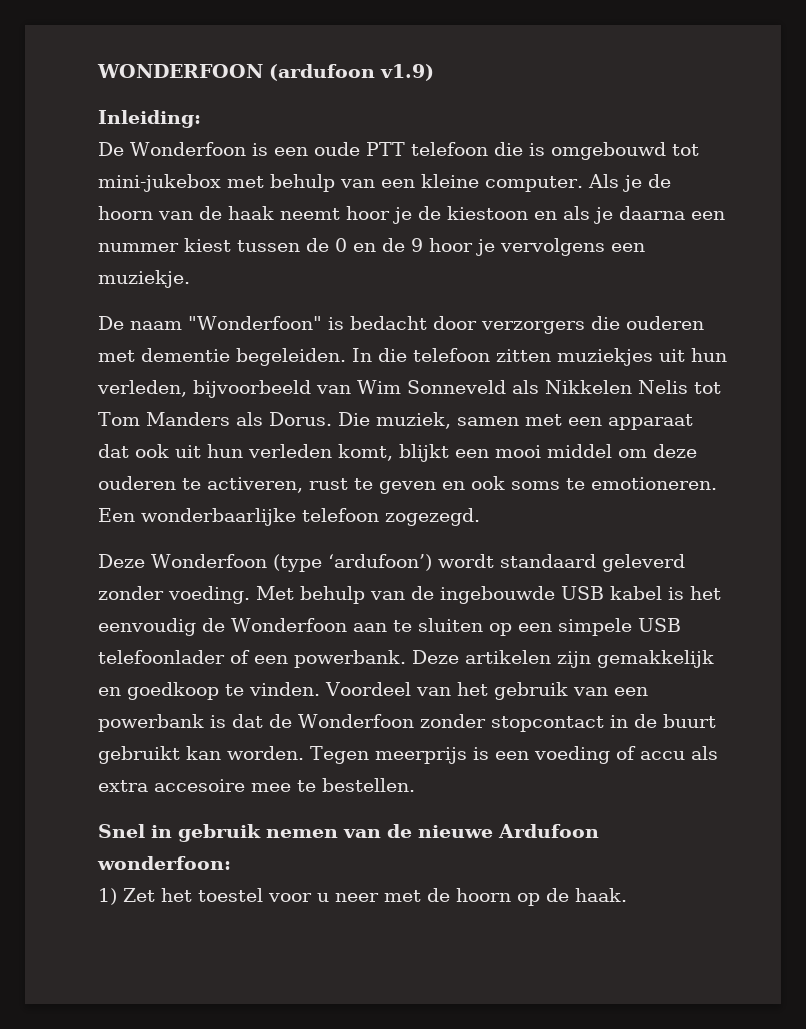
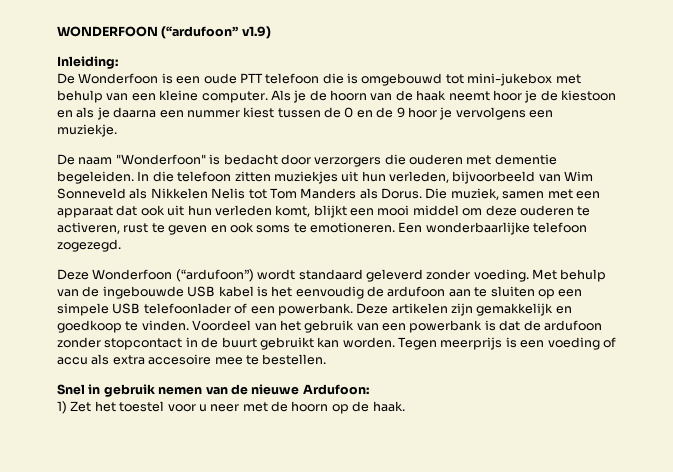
[269,64,375,81] (ardufoon -> [161,26,239,39] (“ardufoon”
[272,554,432,572] (type ‘ardufoon’) -> [175,269,254,282] (“ardufoon”)
[231,618,347,632] Wonderfoon -> [387,286,446,297] ardufoon
[298,714,414,728] Wonderfoon -> [543,320,602,331] ardufoon
[498,824,599,838] [97,856,231,870] Ardufoon wonderfoon: -> [302,384,369,395] Ardufoon:

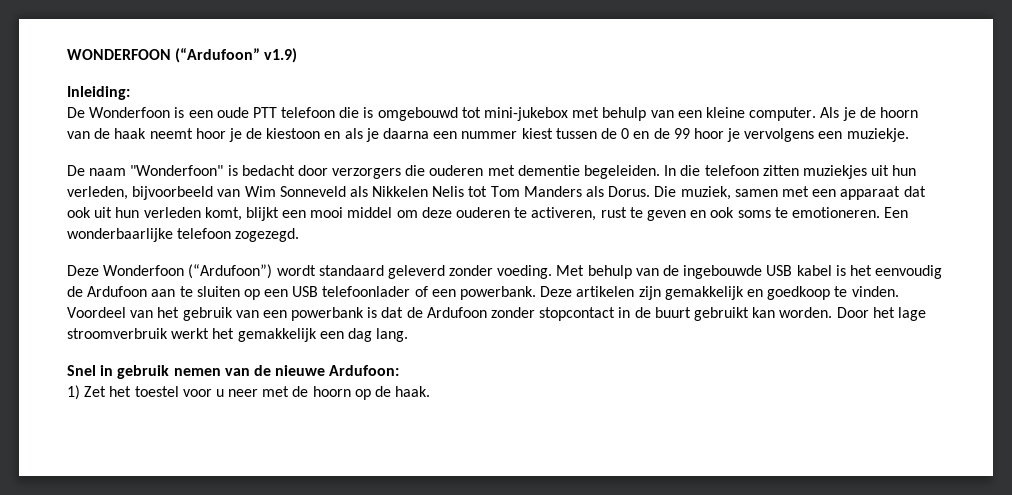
[161,26,239,39] (“ardufoon” -> [175,48,261,63] (“Ardufoon”
[396,107,405,118] 9 -> [673,128,690,139] 99
[175,269,254,282] (“ardufoon”) -> [188,264,273,279] (“Ardufoon”)
[387,286,446,297] ardufoon -> [87,286,148,297] Ardufoon
[57,303,109,316] simpele -> (289, 293) none
[543,320,602,331] ardufoon -> [426,307,487,318] Ardufoon
[398,337,616,350] [57,354,327,365] Tegen meerprijs is een voeding of accu als extra accesoire mee te bestellen. -> [836,307,926,321] [67,328,409,342] Door het lage stroomverbruik werkt het gemakkelijk een dag lang.

